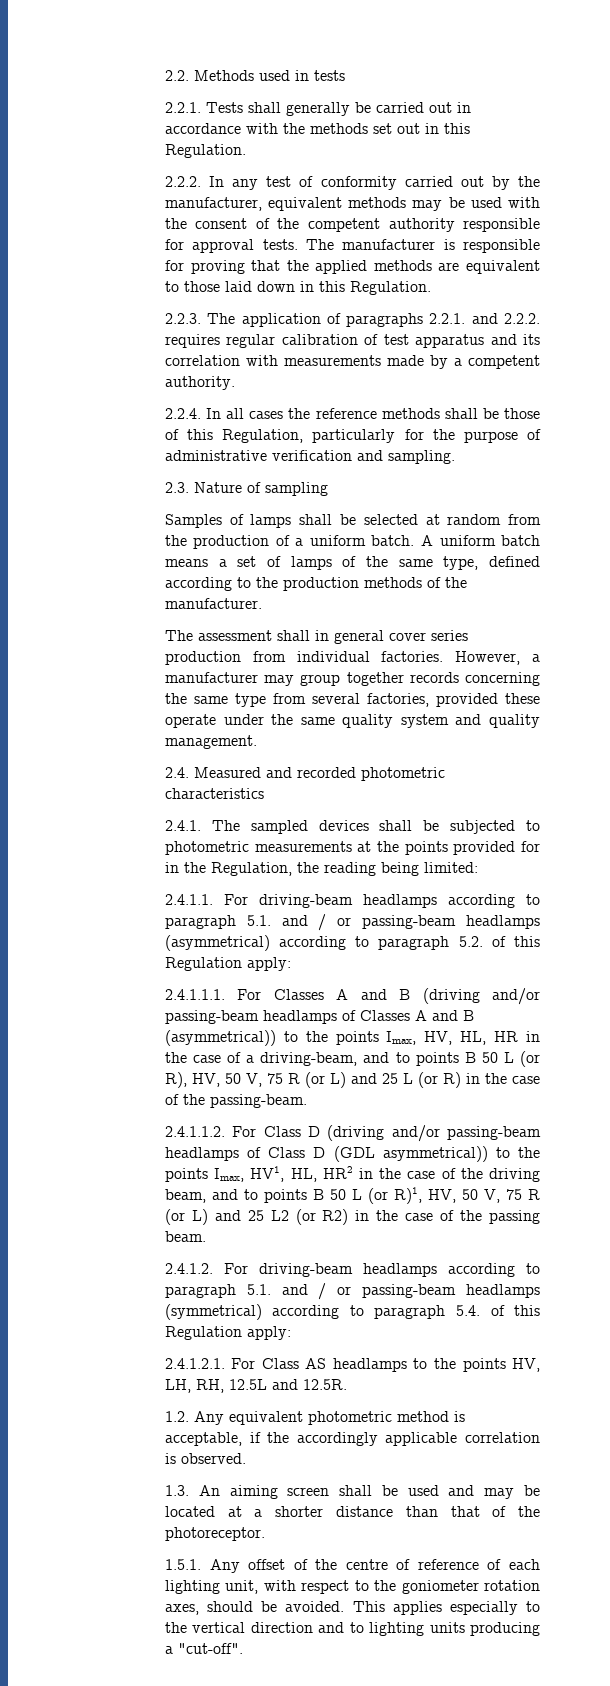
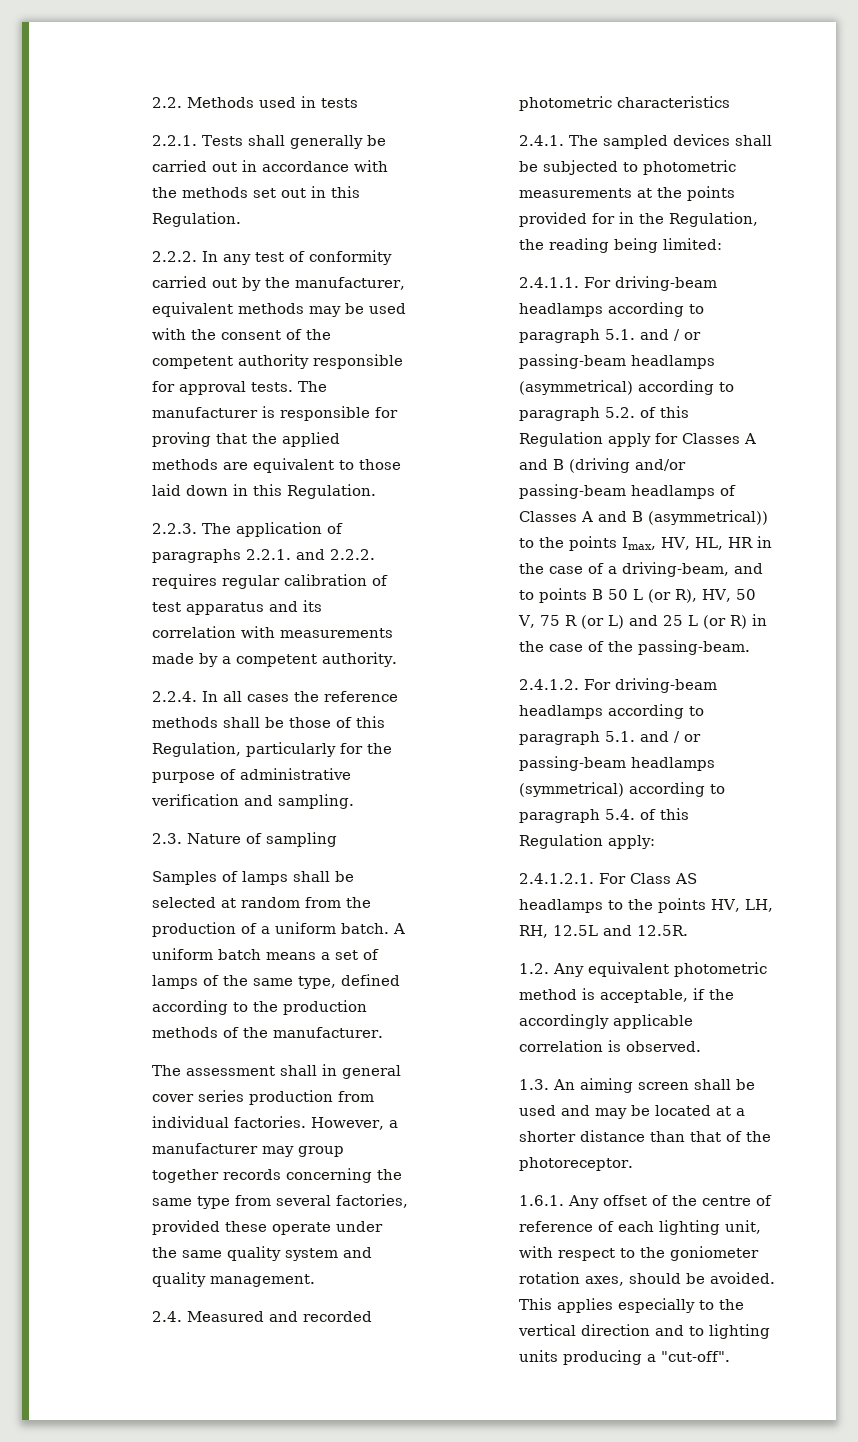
[246,957,291,971] [164,989,262,1000] apply: // 2.4.1.1.1. For -> [607,433,678,447] apply for
[164,1125,541,1142] [164,1146,540,1162] [164,1166,540,1182] [164,1187,540,1204] [164,1209,540,1225] [164,1231,206,1242] // 2.4.1.1.2. For Class D (driving and/or passing-beam headlamps of Class D (GDL asymmetrical)) to the points Imax, HV1, HL, HR2 in the case of the driving beam, and to points B 50 L (or R)1, HV, 50 V, 75 R (or L) and 25 L2 (or R2) in the case of the passing beam. -> (750, 647) none
[164,1559,201,1570] 1.5.1. -> [518,1195,564,1206] 1.6.1.

